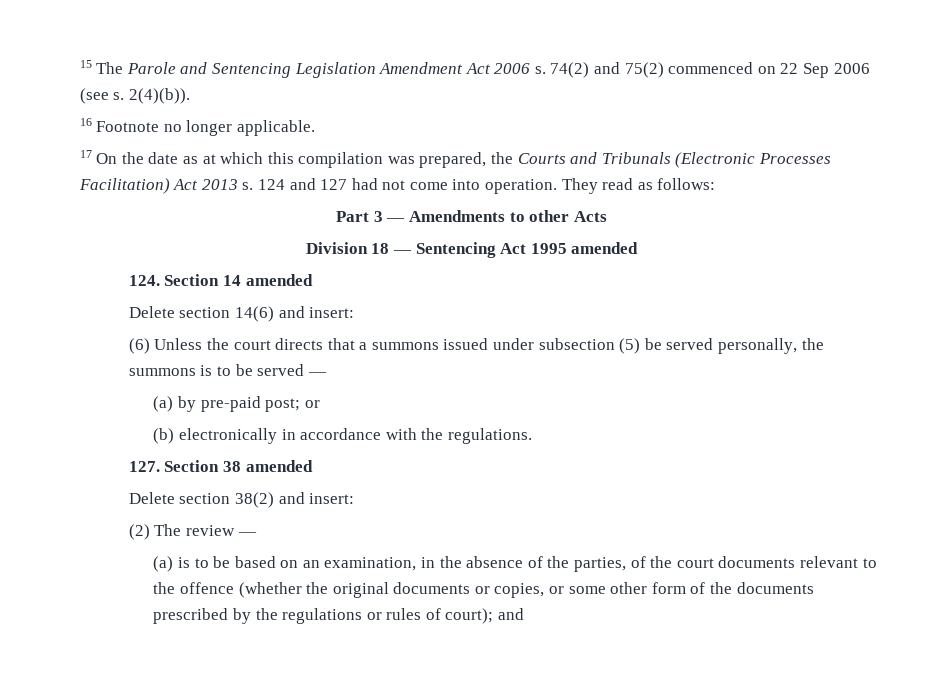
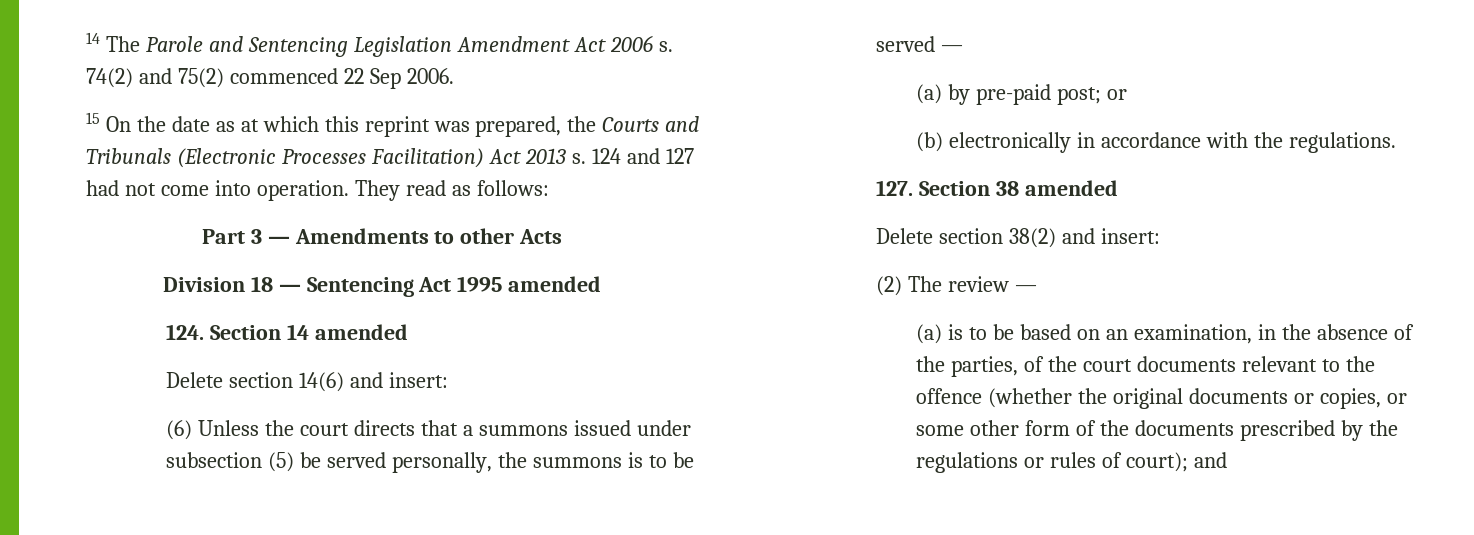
[79,60,92,68] 15 -> [86,32,101,44] 14
[757,66,776,74] on -> (338, 76) none
[833,63,870,74] [79,88,190,104] [79,118,315,136] [79,150,92,158] 2006 (see s. 2(4)(b)). // 16 Footnote no longer applicable. // 17 -> [406,68,454,84] [86,112,101,124] 2006. // 15
[298,152,384,168] compilation -> [364,116,430,137] reprint

